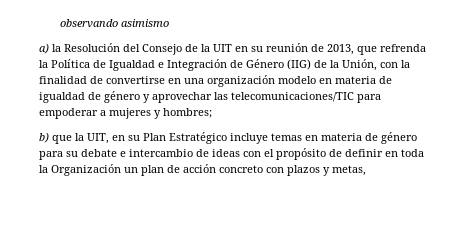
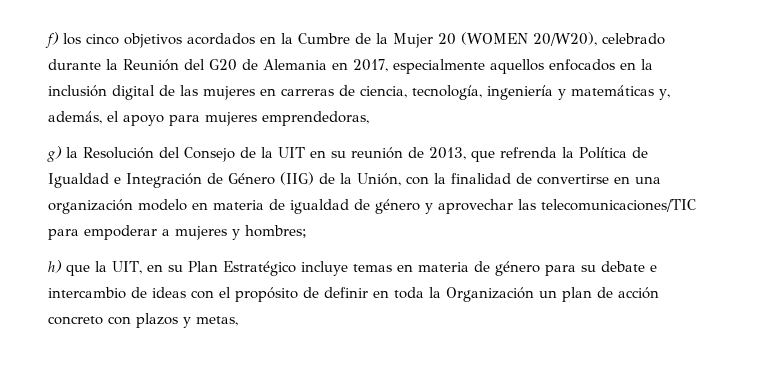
[59,19,169,28] [39,43,49,54] observando asimismo // a) -> [45,32,665,48] [48,59,653,74] [48,85,670,100] [48,111,369,126] [47,146,62,162] f) los cinco objetivos acordados en la Cumbre de la Mujer 20 (WOMEN 20/W20), celebrado durante la Reunión del G20 de Alemania en 2017, especialmente aquellos enfocados en la inclusión digital de las mujeres en carreras de ciencia, tecnología, ingeniería y matemáticas y, además, el apoyo para mujeres emprendedoras, // g)
[39,132,49,143] b) -> [48,260,62,273] h)

